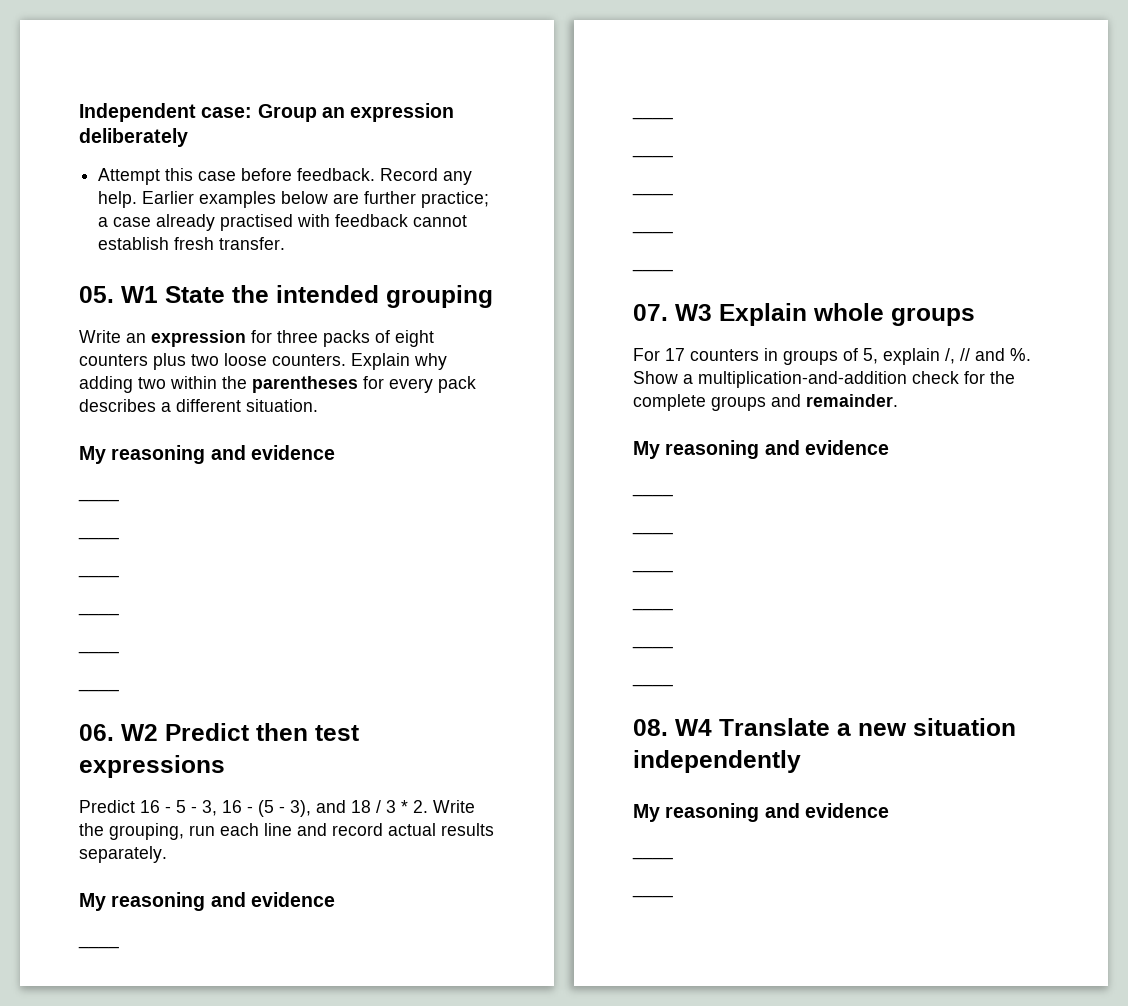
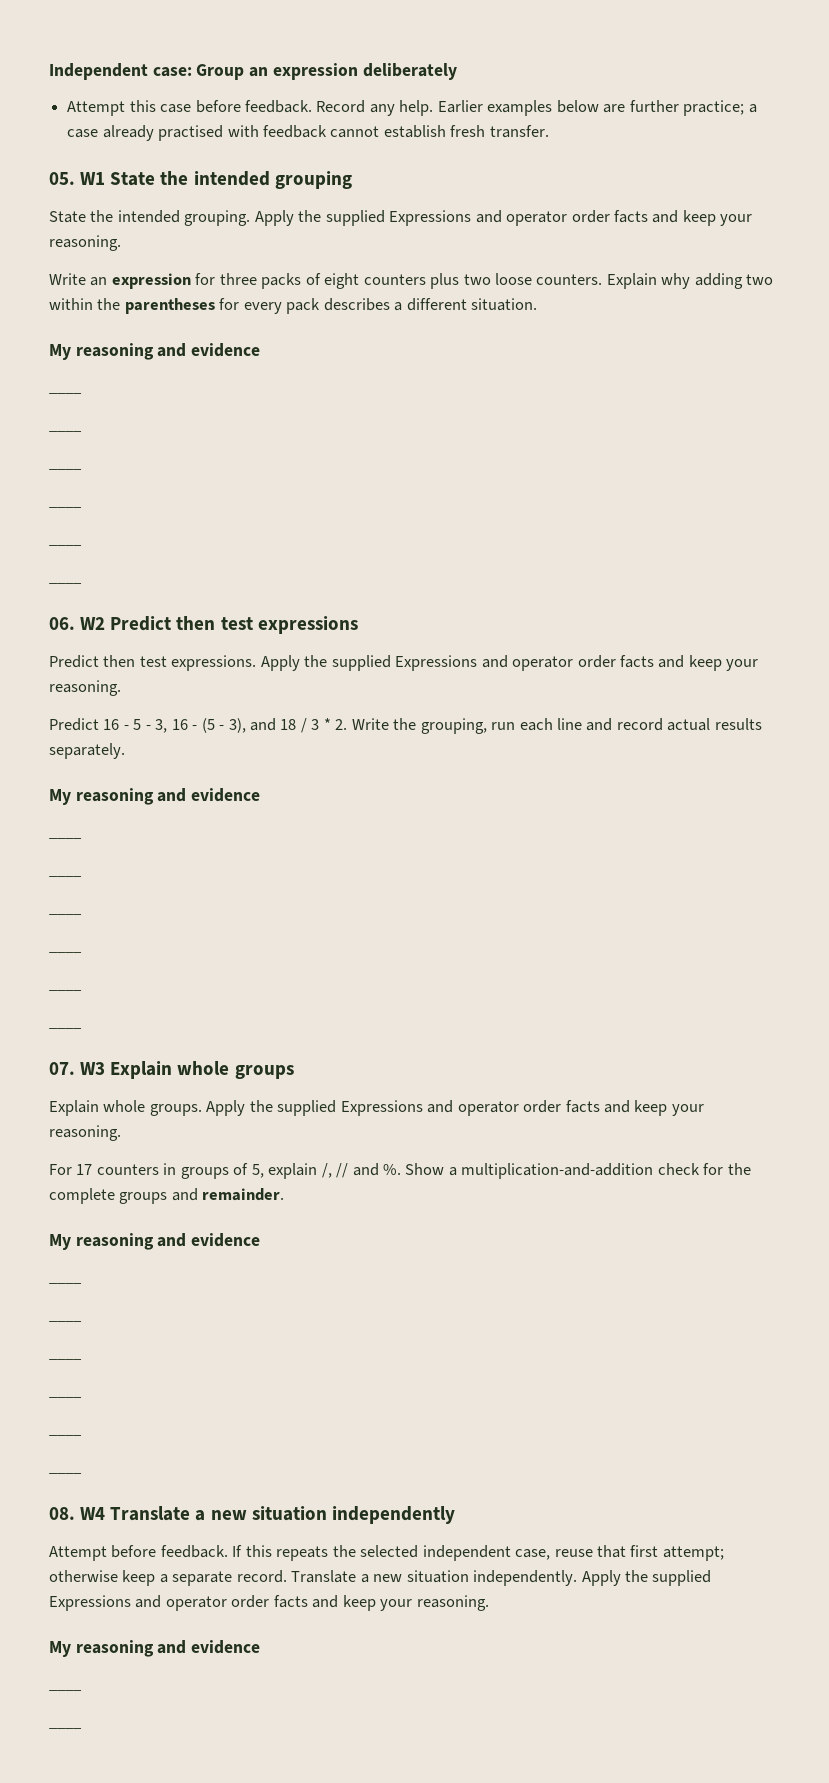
(493, 296) none -> [49,210,753,226] [49,235,121,251] // State the intended grouping. Apply the supplied Expressions and operator order facts and keep your reasoning.
(225, 766) none -> [49,655,759,671] [49,680,121,696] // Predict then test expressions. Apply the supplied Expressions and operator order facts and keep your reasoning.
(975, 317) none -> [49,1100,704,1116] [49,1125,121,1141] // Explain whole groups. Apply the supplied Expressions and operator order facts and keep your reasoning.
(801, 761) none -> [49,1545,724,1561] [49,1570,712,1586] [49,1595,489,1611] // Attempt before feedback. If this repeats the selected independent case, reuse that first attempt; otherwise keep a separate record. Translate a new situation independently. Apply the supplied Expressions and operator order facts and keep your reasoning.

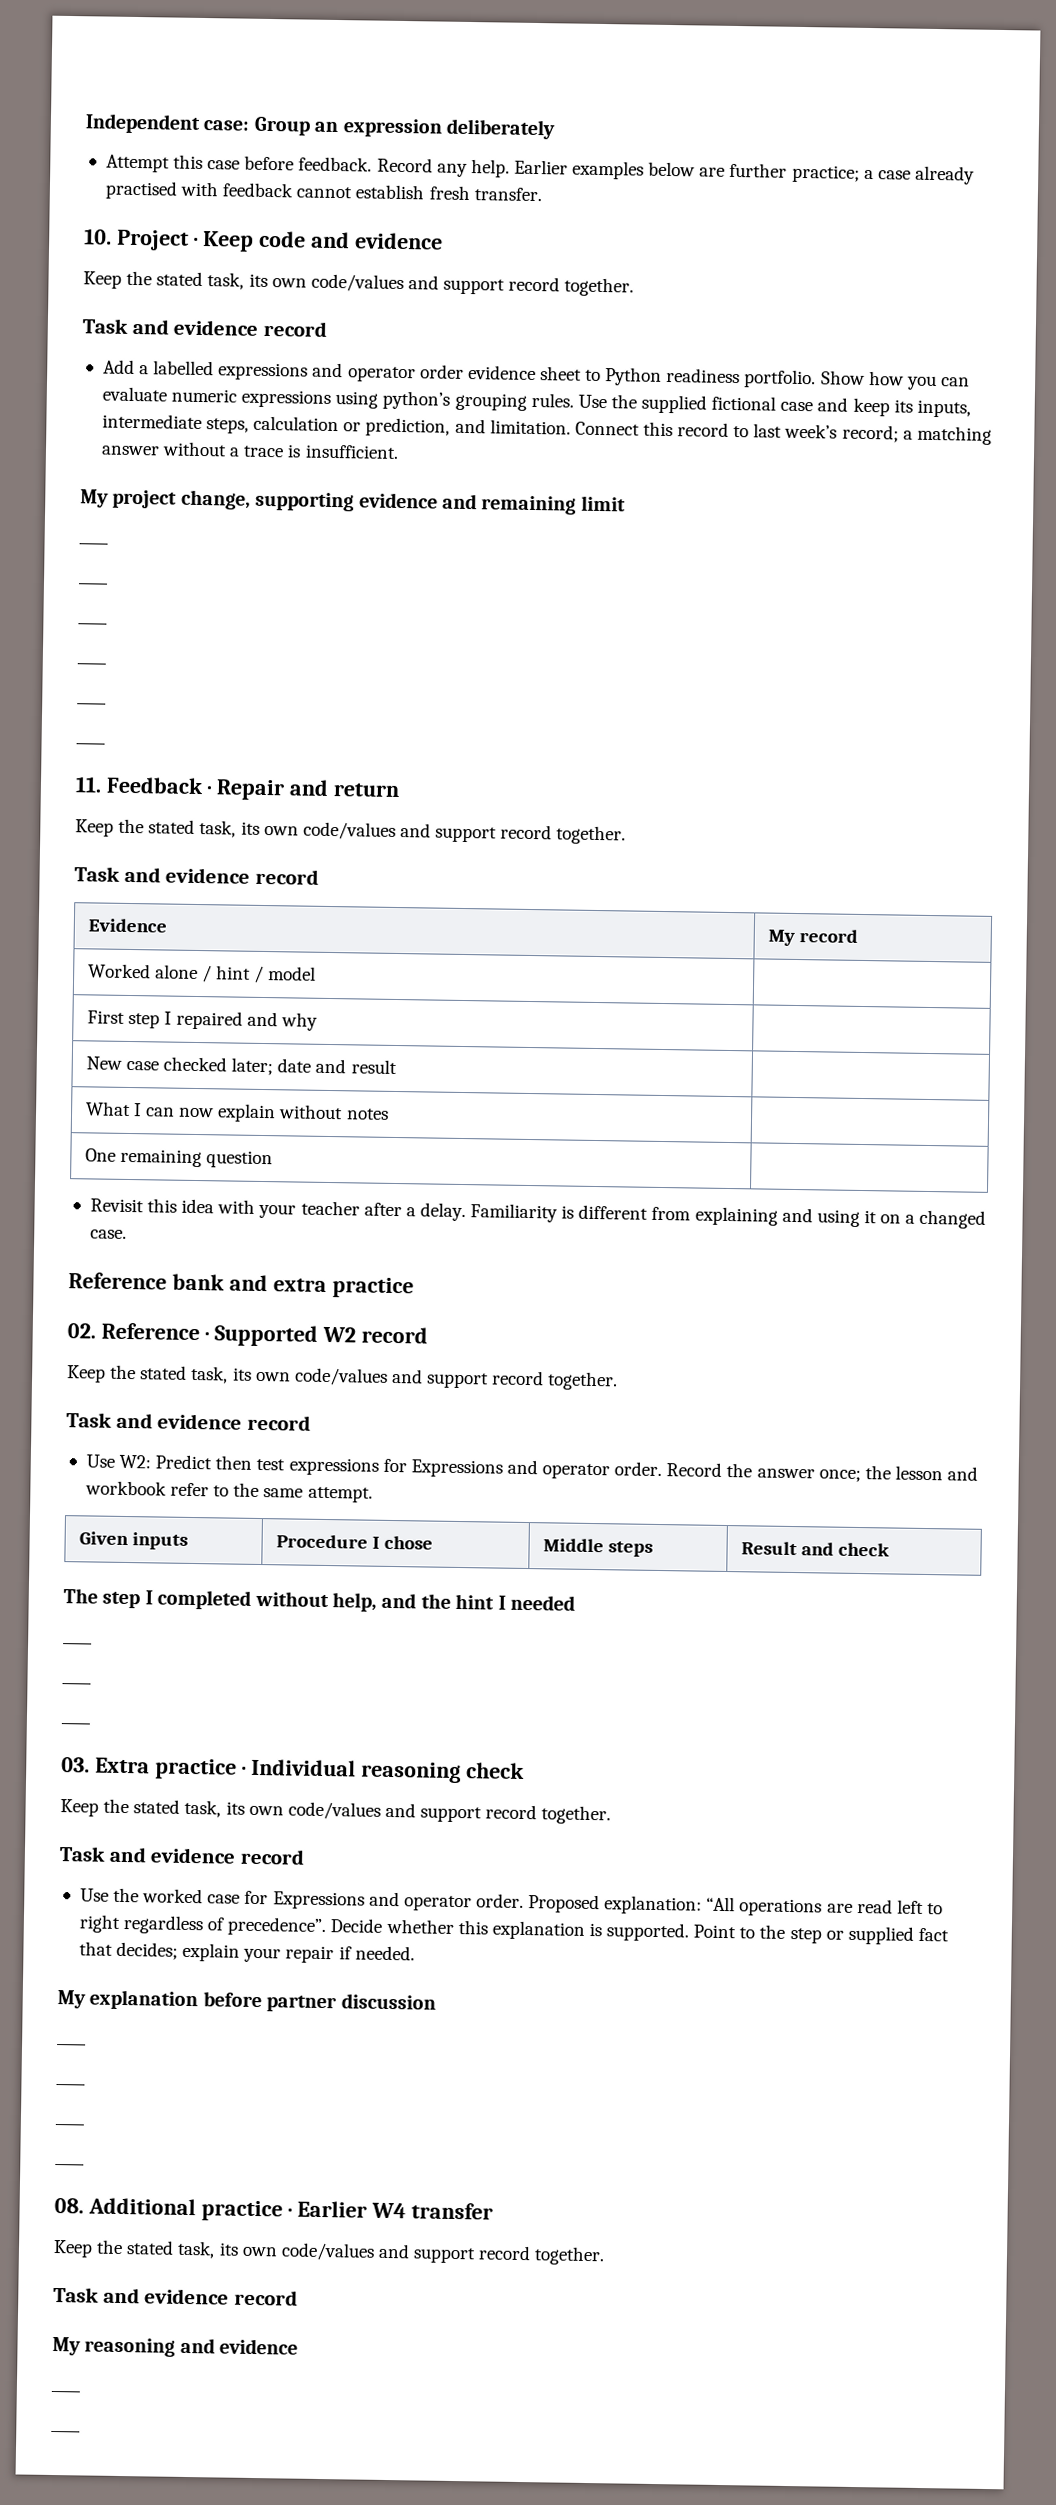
[49,171,352,189] [49,210,753,226] [49,235,121,251] [49,273,774,289] [49,298,538,314] [49,343,261,360] [49,392,82,394] [49,430,82,432] [49,468,82,470] [49,506,82,508] [49,544,82,546] [49,582,82,584] [49,616,358,634] [49,655,759,671] [49,680,121,696] [49,718,762,734] [49,743,125,759] [49,788,261,805] [49,837,82,839] [49,875,82,877] [49,913,82,915] [49,951,82,953] [49,989,82,991] [49,1027,82,1029] [49,1061,294,1079] [49,1100,704,1116] [49,1125,121,1141] [49,1163,751,1179] [49,1188,285,1204] [49,1233,261,1250] [49,1282,82,1284] [49,1320,82,1322] 05. W1 State the intended grouping // State the intended grouping. Apply the supplied Expressions and operator order facts and keep your reasoning. // Write an expression for three packs of eight counters plus two loose counters. Explain why adding two within the parentheses for every pack describes a different situation. // My reasoning and evidence // ____ // ____ // ____ // ____ // ____ // ____ // 06. W2 Predict then test expressions // Predict then test expressions. Apply the supplied Expressions and operator order facts and keep your reasoning. // Predict 16 - 5 - 3, 16 - (5 - 3), and 18 / 3 * 2. Write the grouping, run each line and record actual results separately. // My reasoning and evidence // ____ // ____ // ____ // ____ // ____ // ____ // 07. W3 Explain whole groups // Explain whole groups. Apply the supplied Expressions and operator order facts and keep your reasoning. // For 17 counters in groups of 5, explain /, // and %. Show a multiplication-and-addition check for the complete groups and remainder. // My reasoning and evidence // ____ // ____ -> [84,228,443,252] [83,270,635,297] [82,318,328,337] [102,359,970,391] [101,386,971,418] [101,413,992,445] [100,441,399,459] [80,489,626,515] [79,542,109,545] [78,582,109,585] [78,622,108,625] [77,662,107,665] [77,702,107,705] [76,742,106,745] [75,776,400,801] [75,818,627,845] [74,866,320,885] [87,918,167,933] [767,929,858,946] [87,963,317,984] [86,1010,319,1031] [85,1056,397,1076] [85,1101,389,1123] [84,1148,274,1169] [89,1198,987,1229] [89,1229,127,1239] [68,1272,414,1299] [67,1322,428,1347] [67,1364,619,1391] [66,1412,312,1431] [85,1454,979,1483] [84,1480,373,1503] [78,1531,188,1550] [275,1534,434,1550] [542,1538,653,1557] [740,1541,891,1557] [63,1588,575,1612] [63,1642,93,1645] [62,1682,92,1685] [61,1722,91,1725] [61,1757,525,1784] [60,1798,612,1825] [59,1846,306,1865] [79,1887,943,1917] [78,1914,949,1945] [78,1941,415,1964] [57,1989,436,2013] 10. Project · Keep code and evidence // Keep the stated task, its own code/values and support record together. // Task and evidence record // Add a labelled expressions and operator order evidence sheet to Python readiness portfolio. Show how you can evaluate numeric expressions using python’s grouping rules. Use the supplied fictional case and keep its inputs, intermediate steps, calculation or prediction, and limitation. Connect this record to last week’s record; a matching answer without a trace is insufficient. // My project change, supporting evidence and remaining limit // ____ // ____ // ____ // ____ // ____ // ____ // 11. Feedback · Repair and return // Keep the stated task, its own code/values and support record together. // Task and evidence record // Evidence | My record // Worked alone / hint / model | // First step I repaired and why | // New case checked later; date and result | // What I can now explain without notes | // One remaining question | // Revisit this idea with your teacher after a delay. Familiarity is different from explaining and using it on a changed case. // Reference bank and extra practice // 02. Reference · Supported W2 record // Keep the stated task, its own code/values and support record together. // Task and evidence record // Use W2: Predict then test expressions for Expressions and operator order. Record the answer once; the lesson and workbook refer to the same attempt. // Given inputs | Procedure I chose | Middle steps | Result and check // The step I completed without help, and the hint I needed // ____ // ____ // ____ // 03. Extra practice · Individual reasoning check // Keep the stated task, its own code/values and support record together. // Task and evidence record // Use the worked case for Expressions and operator order. Proposed explanation: “All operations are read left to right regardless of precedence”. Decide whether this explanation is supported. Point to the step or supplied fact that decides; explain your repair if needed. // My explanation before partner discussion
[80,1506,455,1524] [49,1545,724,1561] [49,1570,712,1586] [49,1595,489,1611] W4 Translate a new situation independently // Attempt before feedback. If this repeats the selected independent case, reuse that first attempt; otherwise keep a separate record. Translate a new situation independently. Apply the supplied Expressions and operator order facts and keep your reasoning. -> [87,2197,493,2222] [53,2239,606,2266] [53,2286,299,2306] Additional practice · Earlier W4 transfer // Keep the stated task, its own code/values and support record together. // Task and evidence record

